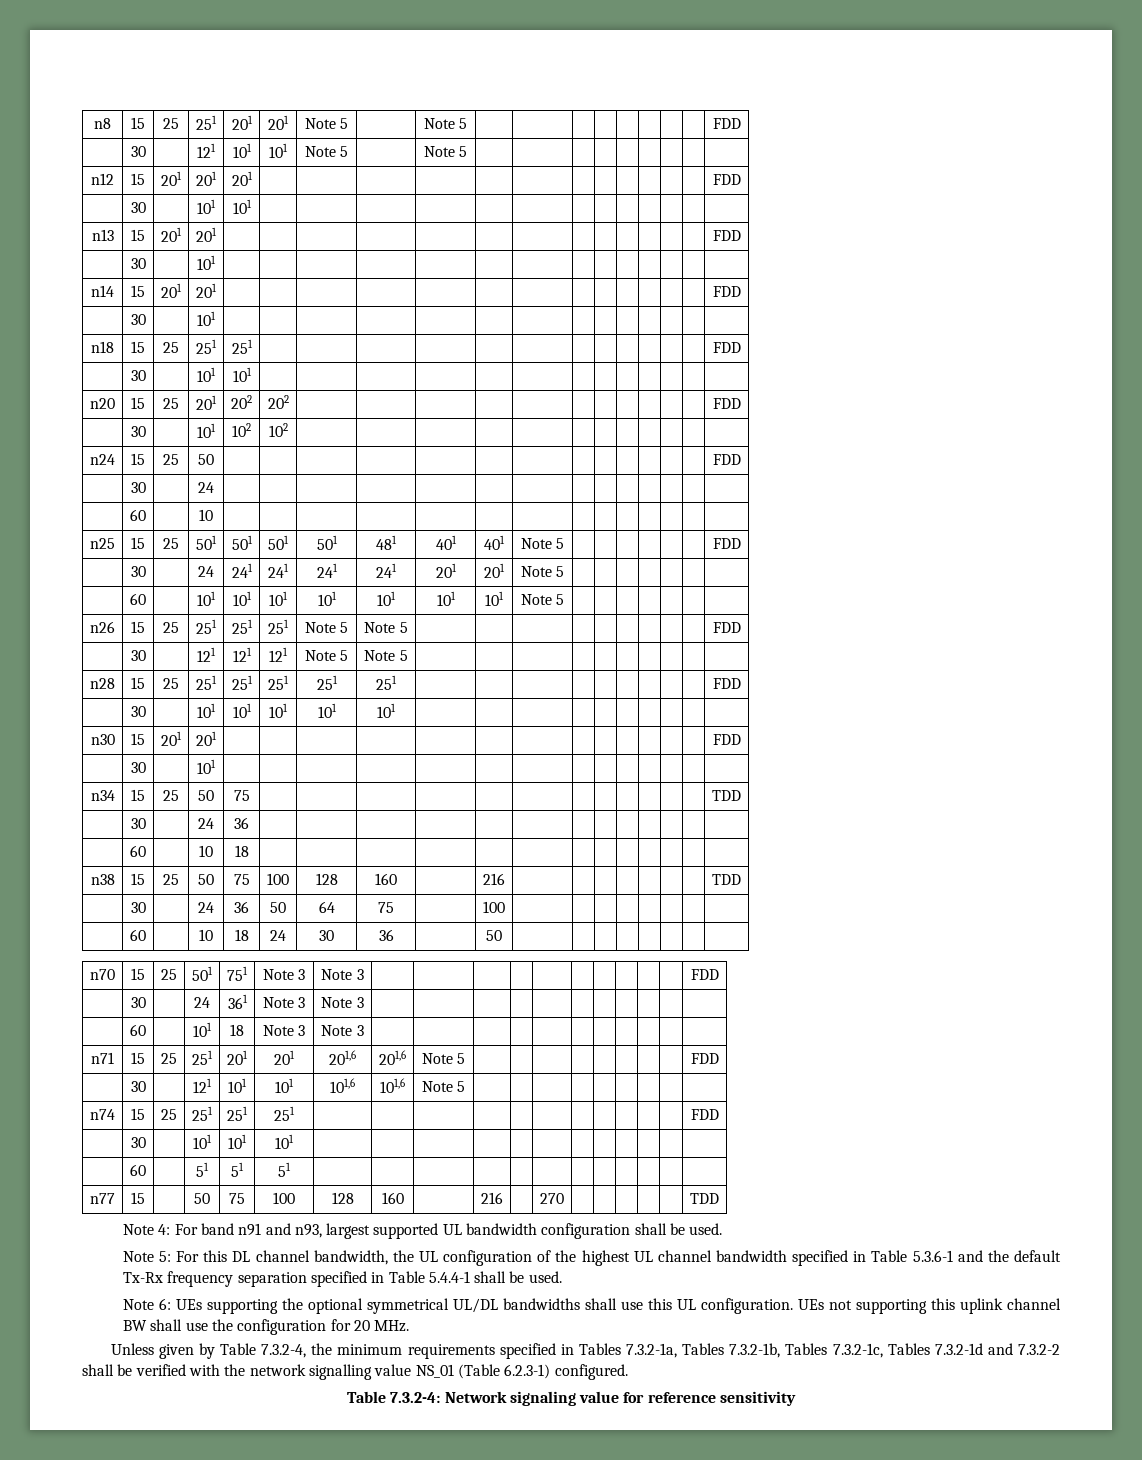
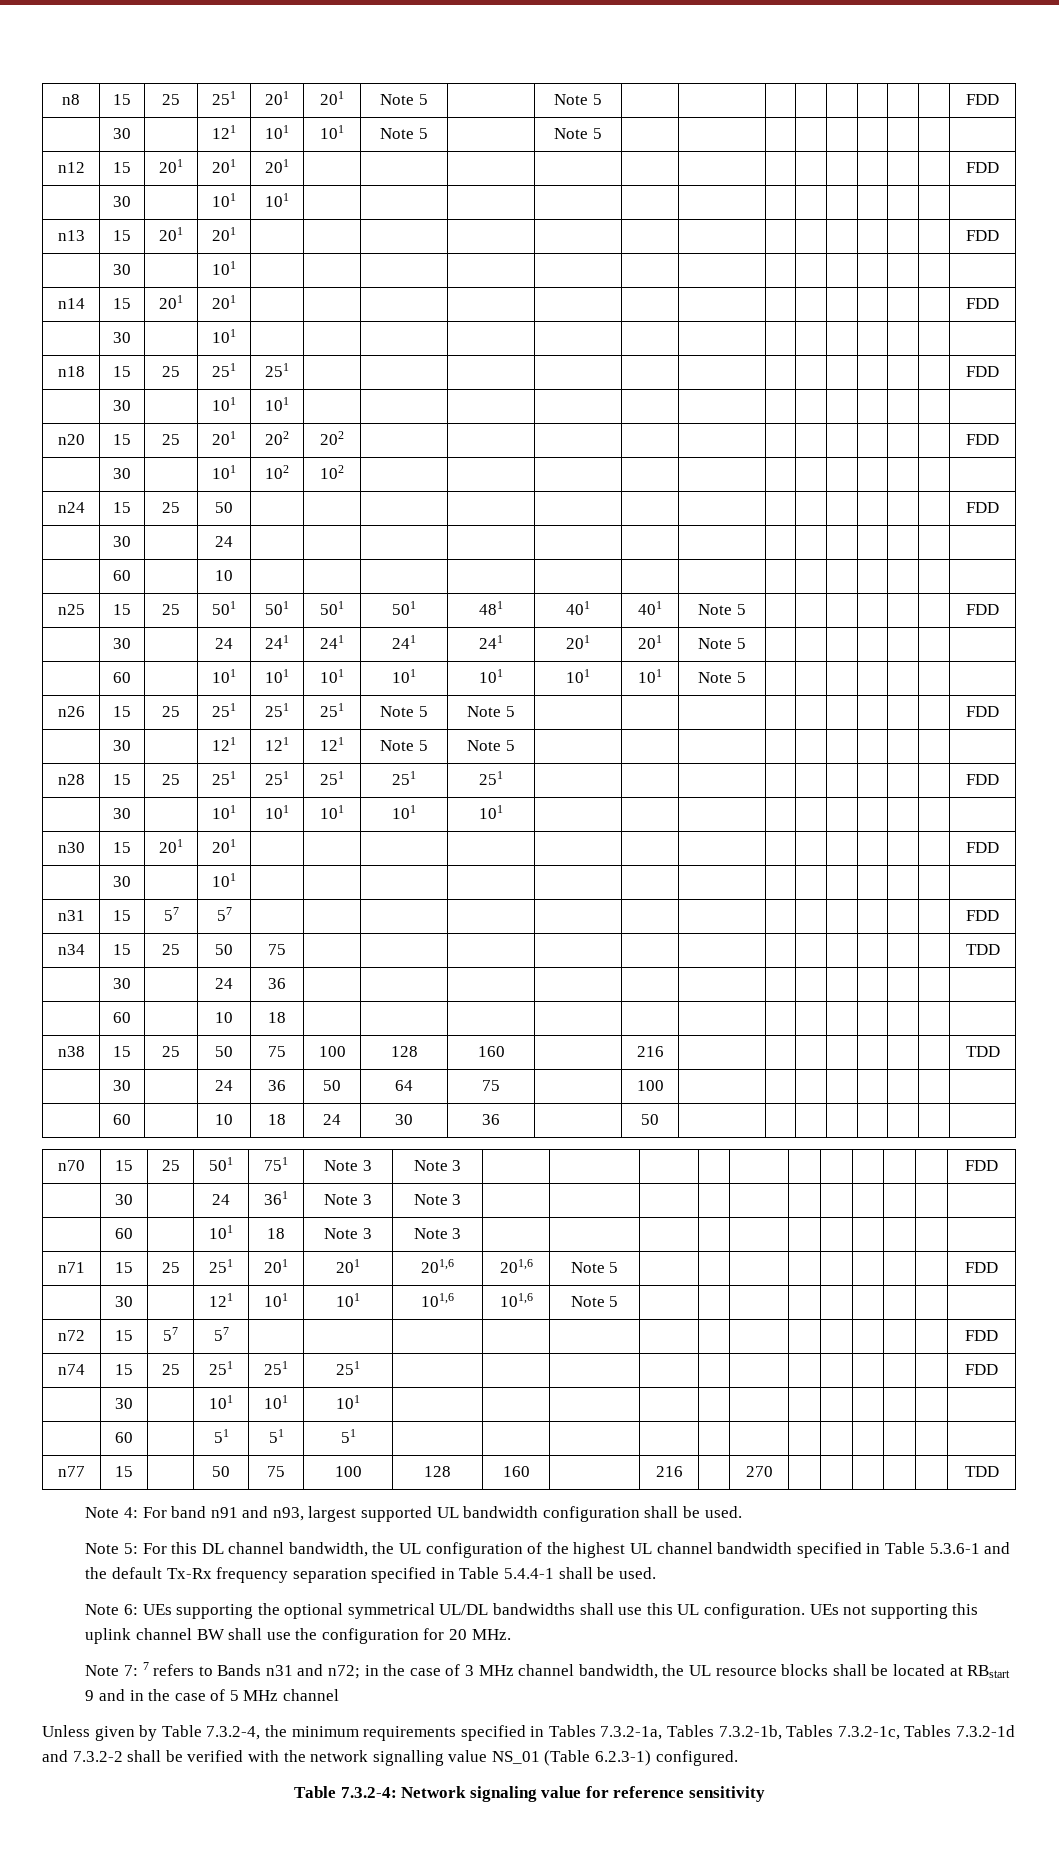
(216, 766) none -> [57,910,85,921] [113,910,131,921] [163,907,179,921] [216,907,232,921] [966,910,999,921] // n31 | 15 | 57 | 57 | | | | | | | | | | | | | | FDD
(466, 1086) none -> [58,1330,85,1341] [115,1330,133,1341] [163,1327,178,1341] [213,1327,229,1341] [965,1330,998,1341] // n72 | 15 | 57 | 57 | | | | | | | | | | | | | | FDD
(410, 1326) none -> [85,1662,1011,1679] [85,1689,340,1701] // Note 7: 7 refers to Bands n31 and n72; in the case of 3 MHz channel bandwidth, the UL resource blocks shall be located at RBstart 9 and in the case of 5 MHz channel

